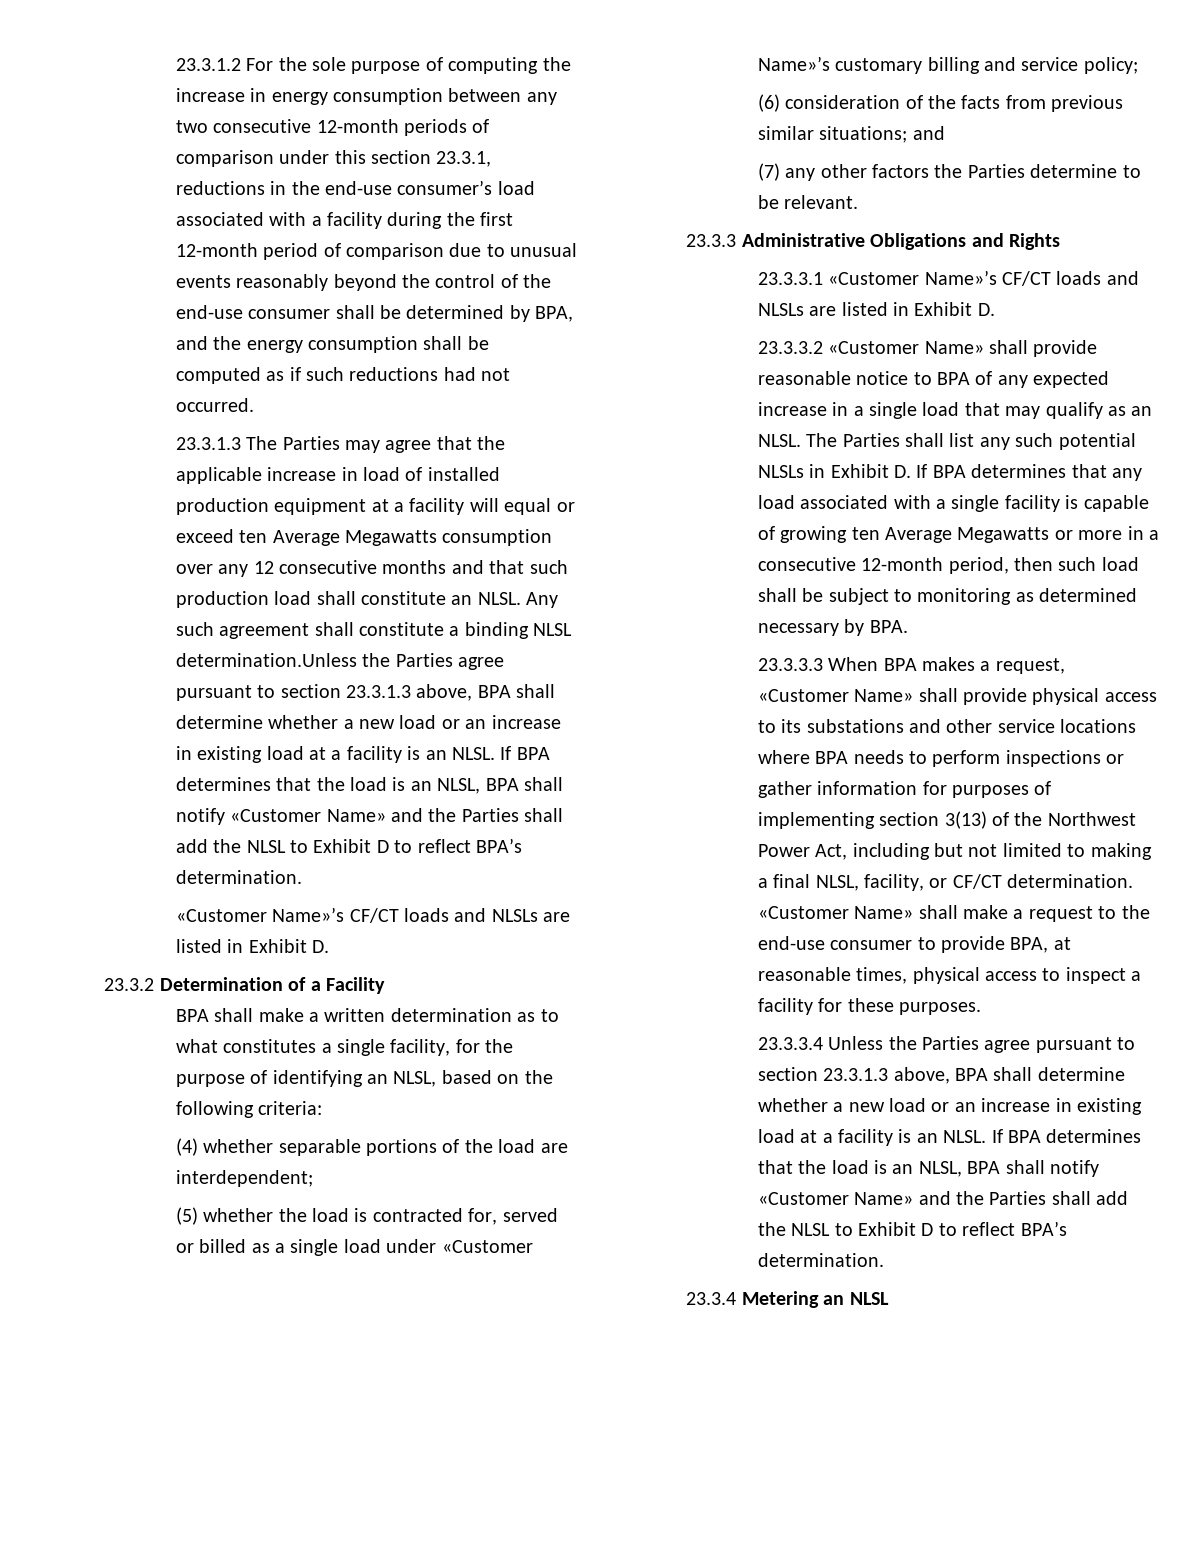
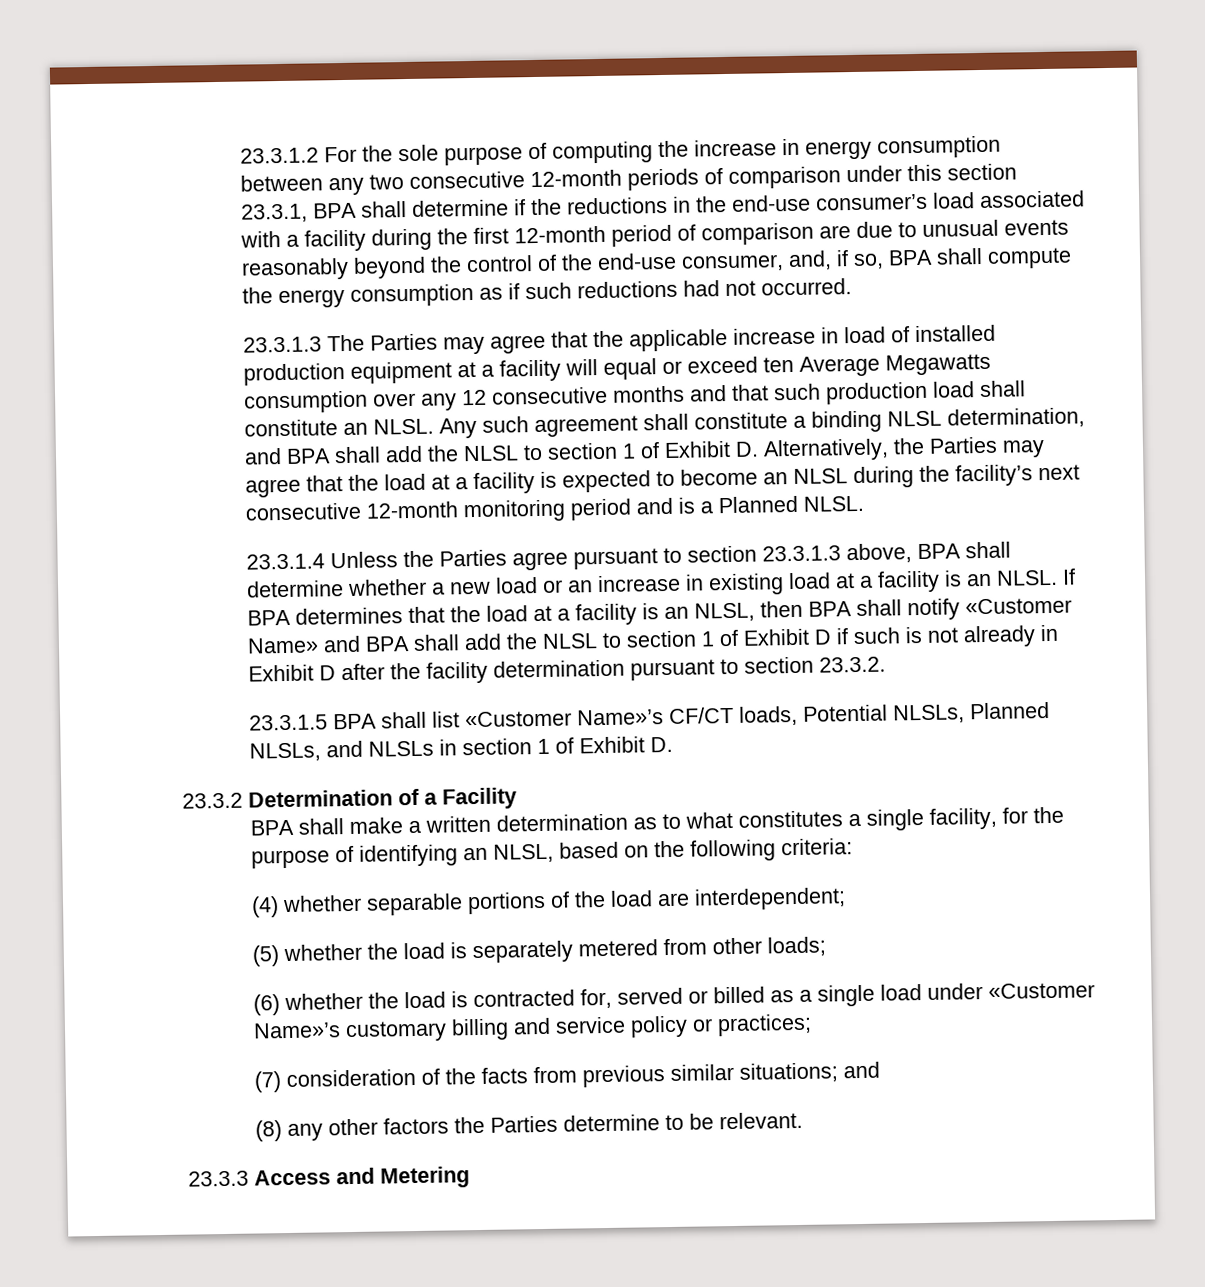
(492, 159) none -> [312,198,562,219] BPA shall determine if the
(445, 251) none -> [818,225,851,239] are
[248,305,574,322] [175,336,489,353] [175,367,261,384] consumer shall be determined by BPA, and the energy consumption shall be computed -> [680,247,1072,272] [241,283,474,309] consumer, and, if so, BPA shall compute the energy consumption
[175,653,357,667] determination.Unless -> [946,407,1085,429] [243,436,1045,465] [244,464,1080,498] [244,495,864,523] [245,551,398,570] determination, and BPA shall add the NLSL to section 1 of Exhibit D. Alternatively, the Parties may agree that the load at a facility is expected to become an NLSL during the facility’s next consecutive 12-month monitoring period and is a Planned NLSL. // 23.3.1.4 Unless
[392,777,564,794] [175,808,564,825] [175,838,523,853] [175,870,302,884] [175,907,571,923] [175,939,244,953] is an NLSL, BPA shall notify «Customer Name» and the Parties shall add the NLSL to Exhibit D to reflect BPA’s determination. // «Customer Name»’s CF/CT loads and NLSLs are listed in -> [532,597,1072,626] [246,624,1059,654] [247,656,886,684] [248,701,1050,731] [248,737,574,762] at a facility is an NLSL, then BPA shall notify «Customer Name» and BPA shall add the NLSL to section 1 of Exhibit D if such is not already in Exhibit D after the facility determination pursuant to section 23.3.2. // 23.3.1.5 BPA shall list «Customer Name»’s CF/CT loads, Potential NLSLs, Planned NLSLs, and NLSLs in section 1 of
(368, 1215) none -> [471,936,826,964] [252,991,468,1016] separately metered from other loads; // (6) whether the load is
[1083,57,1138,74] [757,94,780,112] policy; // (6) -> [629,1013,812,1038] [253,1071,282,1093] policy or practices; // (7)
[757,163,780,181] (7) -> [254,1120,282,1142] (8)
[741,233,1061,250] [757,270,1139,286] [757,302,995,316] [757,340,1098,357] [757,371,1110,388] [757,402,1153,419] [757,433,1136,450] [757,464,1143,481] [757,495,1149,512] [757,526,1160,543] [757,557,1139,574] [757,588,1138,605] [757,619,908,636] [757,657,1065,674] [757,688,1157,705] [757,719,1137,733] [757,750,1125,767] [757,781,1052,798] [757,811,1136,829] [757,843,1152,860] [757,874,1134,891] [757,905,1150,922] [757,936,1071,953] [757,967,1142,984] [757,998,982,1015] [757,1036,1136,1053] [757,1067,1125,1084] [757,1098,1143,1115] [757,1129,1142,1146] [757,1160,1100,1177] [757,1191,1129,1205] [757,1221,1067,1236] [757,1253,884,1267] [686,1291,889,1308] Administrative Obligations and Rights // 23.3.3.1 «Customer Name»’s CF/CT loads and NLSLs are listed in Exhibit D. // 23.3.3.2 «Customer Name» shall provide reasonable notice to BPA of any expected increase in a single load that may qualify as an NLSL. The Parties shall list any such potential NLSLs in Exhibit D. If BPA determines that any load associated with a single facility is capable of growing ten Average Megawatts or more in a consecutive 12-month period, then such load shall be subject to monitoring as determined necessary by BPA. // 23.3.3.3 When BPA makes a request, «Customer Name» shall provide physical access to its substations and other service locations where BPA needs to perform inspections or gather information for purposes of implementing section 3(13) of the Northwest Power Act, including but not limited to making a final NLSL, facility, or CF/CT determination. «Customer Name» shall make a request to the end-use consumer to provide BPA, at reasonable times, physical access to inspect a facility for these purposes. // 23.3.3.4 Unless the Parties agree pursuant to section 23.3.1.3 above, BPA shall determine whether a new load or an increase in existing load at a facility is an NLSL. If BPA determines that the load is an NLSL, BPA shall notify «Customer Name» and the Parties shall add the NLSL to Exhibit D to reflect BPA’s determination. // 23.3.4 Metering an NLSL -> [254,1166,471,1189] Access and Metering

